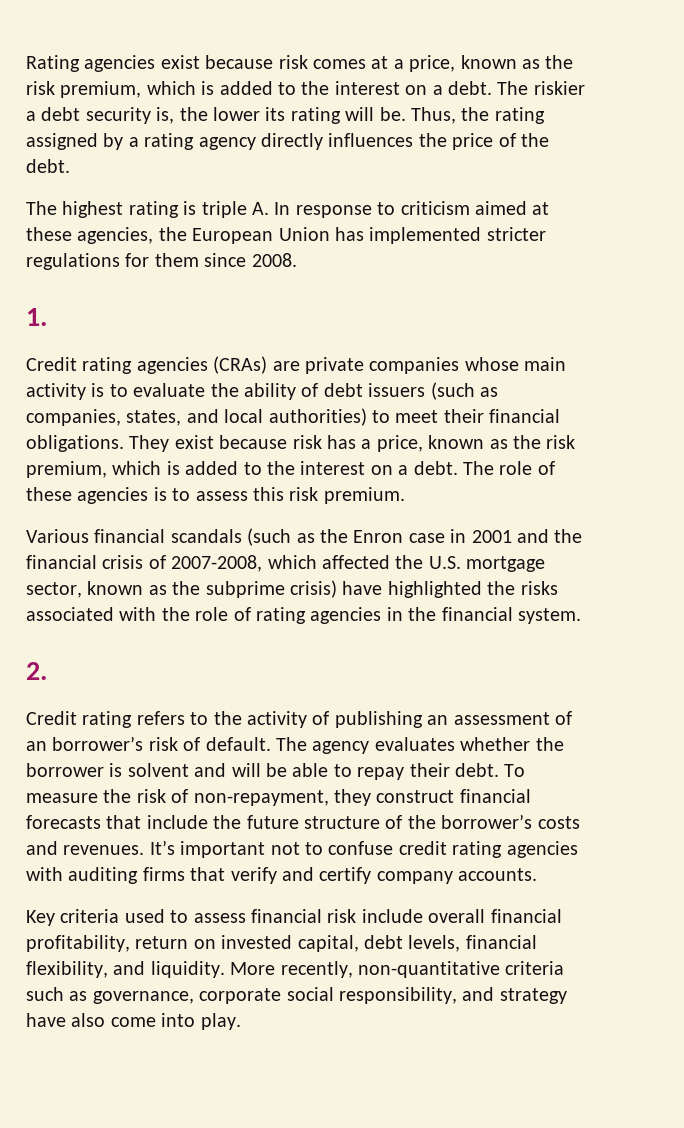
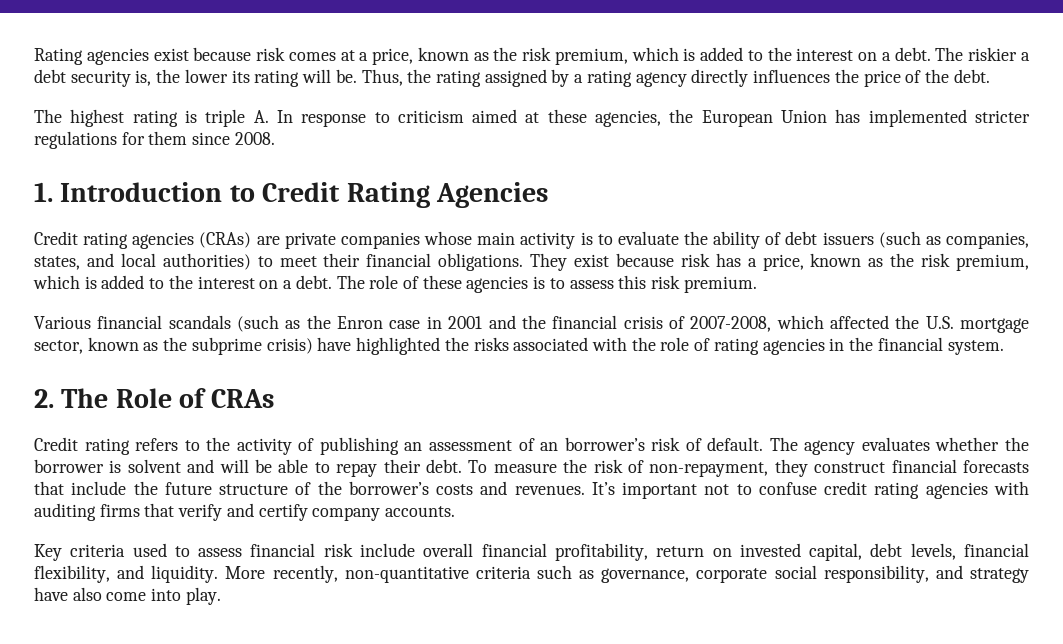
(47, 317) none -> [60,182,549,208] Introduction to Credit Rating Agencies
(47, 671) none -> [61,388,274,408] The Role of CRAs

